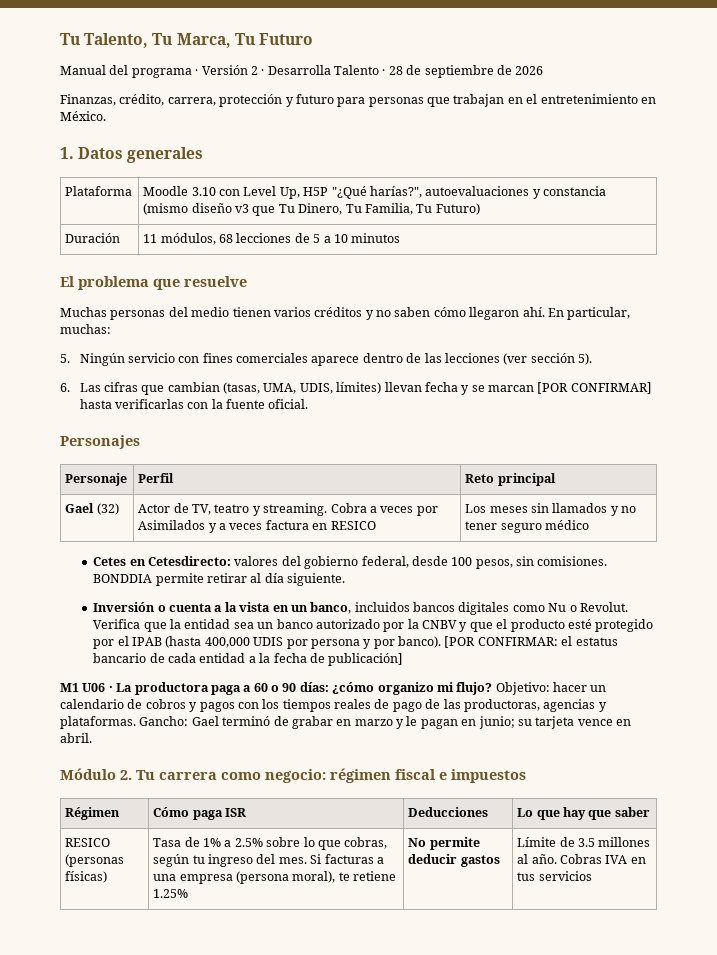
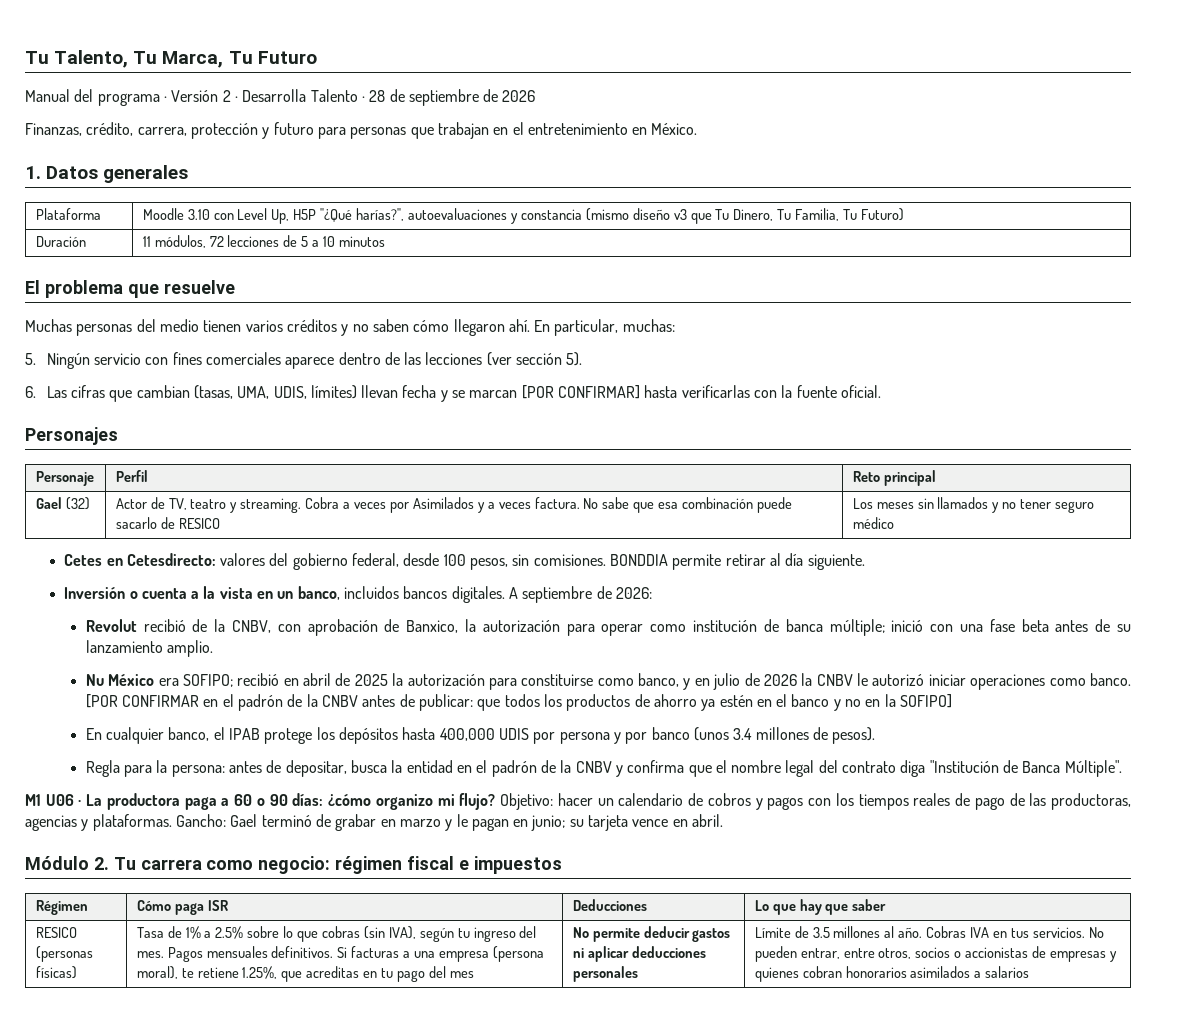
[219,234,234,243] 68 -> [209,236,224,247] 72
[265,520,328,530] factura en -> [534,497,792,513] [115,517,175,529] factura. No sabe que esa combinación puede sacarlo de
[458,602,628,615] [93,619,654,632] [93,636,202,649] digitales como Nu o Revolut. Verifica que la entidad sea un banco autorizado por la CNBV y que el producto esté protegido por el IPAB (hasta -> [451,586,652,603] [85,619,1131,636] [85,640,214,657] [85,673,1132,690] [85,694,953,711] [85,727,436,744] digitales. A septiembre de 2026: // Revolut recibió de la CNBV, con aprobación de Banxico, la autorización para operar como institución de banca múltiple; inició con una fase beta antes de su lanzamiento amplio. // Nu México era SOFIPO; recibió en abril de 2025 la autorización para constituirse como banco, y en julio de 2026 la CNBV le autorizó iniciar operaciones como banco. [POR CONFIRMAR en el padrón de la CNBV antes de publicar: que todos los productos de ahorro ya estén en el banco y no en la SOFIPO] // En cualquier banco, el IPAB protege los depósitos hasta
[398,636,618,648] [93,653,404,666] banco). [POR CONFIRMAR: el estatus bancario de cada entidad a la fecha de publicación] -> [651,727,876,744] [85,760,1122,777] banco (unos 3.4 millones de pesos). // Regla para la persona: antes de depositar, busca la entidad en el padrón de la CNBV y confirma que el nombre legal del contrato diga "Institución de Banca Múltiple".
[344,837,388,849] cobras, -> [321,926,416,939] cobras (sin IVA),
(307, 860) none -> [167,946,334,962] Pagos mensuales definitivos.
[153,889,189,898] 1.25% -> [242,966,474,982] 1.25%, que acreditas en tu pago del mes
(500, 861) none -> [572,946,706,962] [572,966,638,982] ni aplicar deducciones personales
[538,871,592,881] servicios -> [1032,927,1104,938] [754,946,1117,962] [754,966,1030,982] servicios. No pueden entrar, entre otros, socios o accionistas de empresas y quienes cobran honorarios asimilados a salarios

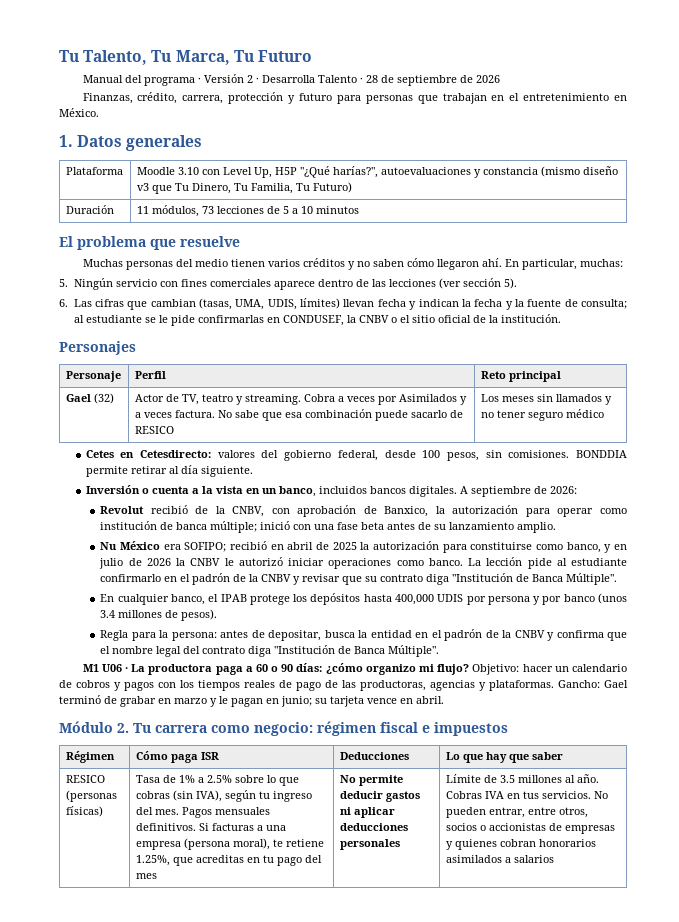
[209,236,224,247] 72 -> [201,206,214,214] 73
[452,385,881,399] se marcan [POR CONFIRMAR] hasta verificarlas con la fuente oficial. -> [418,299,628,310] [73,314,561,326] indican la fecha y la fuente de consulta; al estudiante se le pide confirmarlas en CONDUSEF, la CNBV o el sitio oficial de la institución.
[85,694,953,711] [POR CONFIRMAR en el padrón de la CNBV antes de publicar: que todos los productos de ahorro ya estén en el banco y no en la SOFIPO] -> [468,557,627,569] [100,573,618,585] La lección pide al estudiante confirmarlo en el padrón de la CNBV y revisar que su contrato diga "Institución de Banca Múltiple".

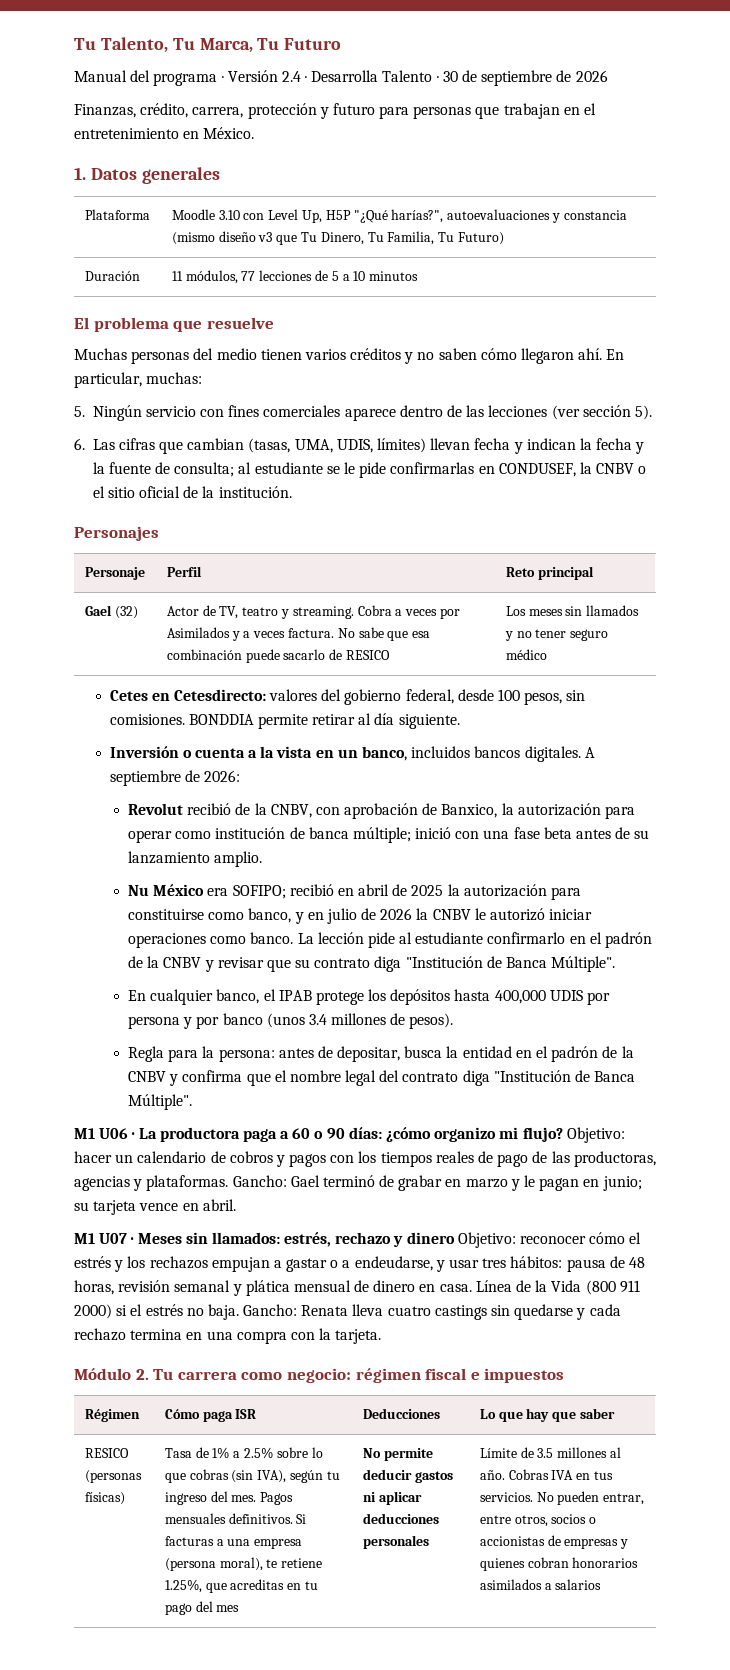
[246,75,253,83] 2 -> [281,71,301,82] 2.4
[365,75,378,83] 28 -> [442,71,458,82] 30
[201,206,214,214] 73 -> [241,271,256,281] 77
(444, 700) none -> [74,1232,642,1248] [74,1256,645,1272] [74,1280,640,1296] [74,1304,621,1320] [74,1328,382,1344] // M1 U07 · Meses sin llamados: estrés, rechazo y dinero Objetivo: reconocer cómo el estrés y los rechazos empujan a gastar o a endeudarse, y usar tres hábitos: pausa de 48 horas, revisión semanal y plática mensual de dinero en casa. Línea de la Vida (800 911 2000) si el estrés no baja. Gancho: Renata lleva cuatro castings sin quedarse y cada rechazo termina en una compra con la tarjeta.

